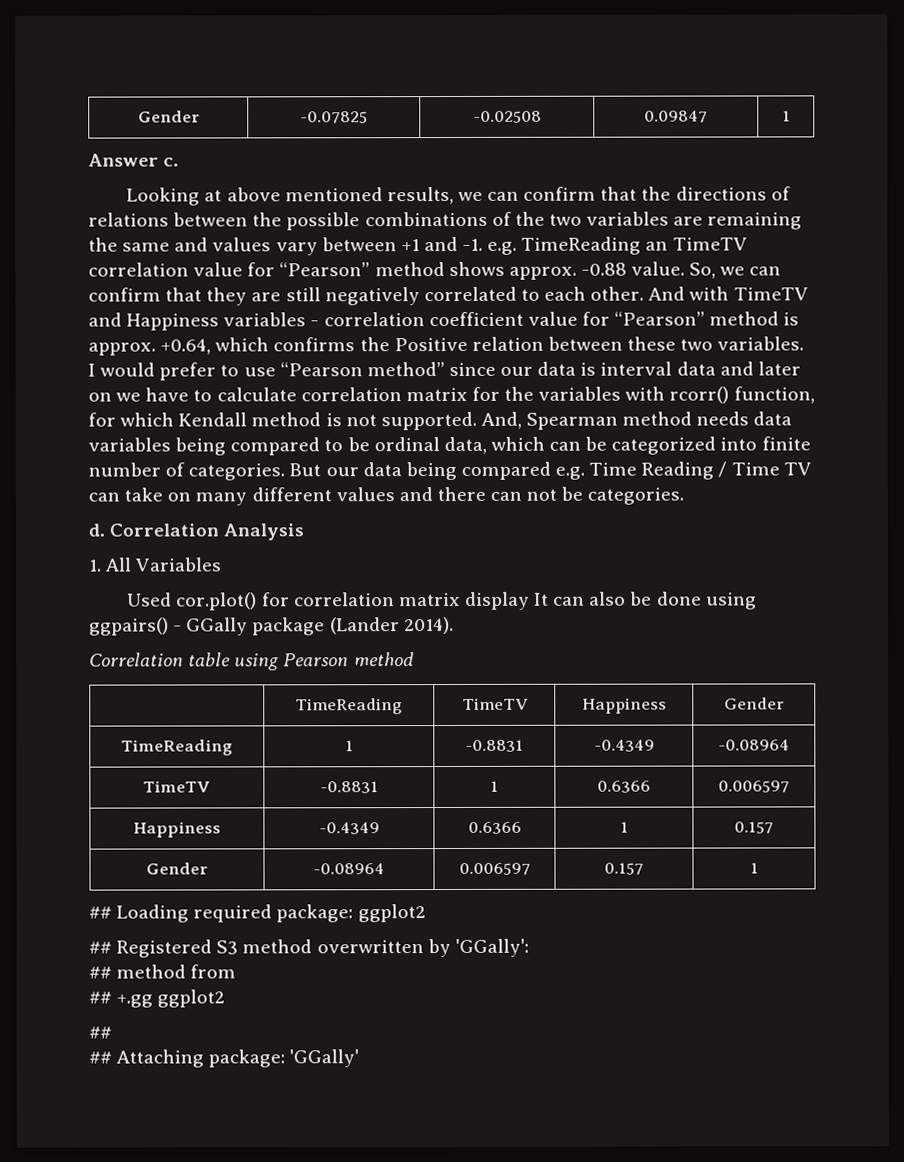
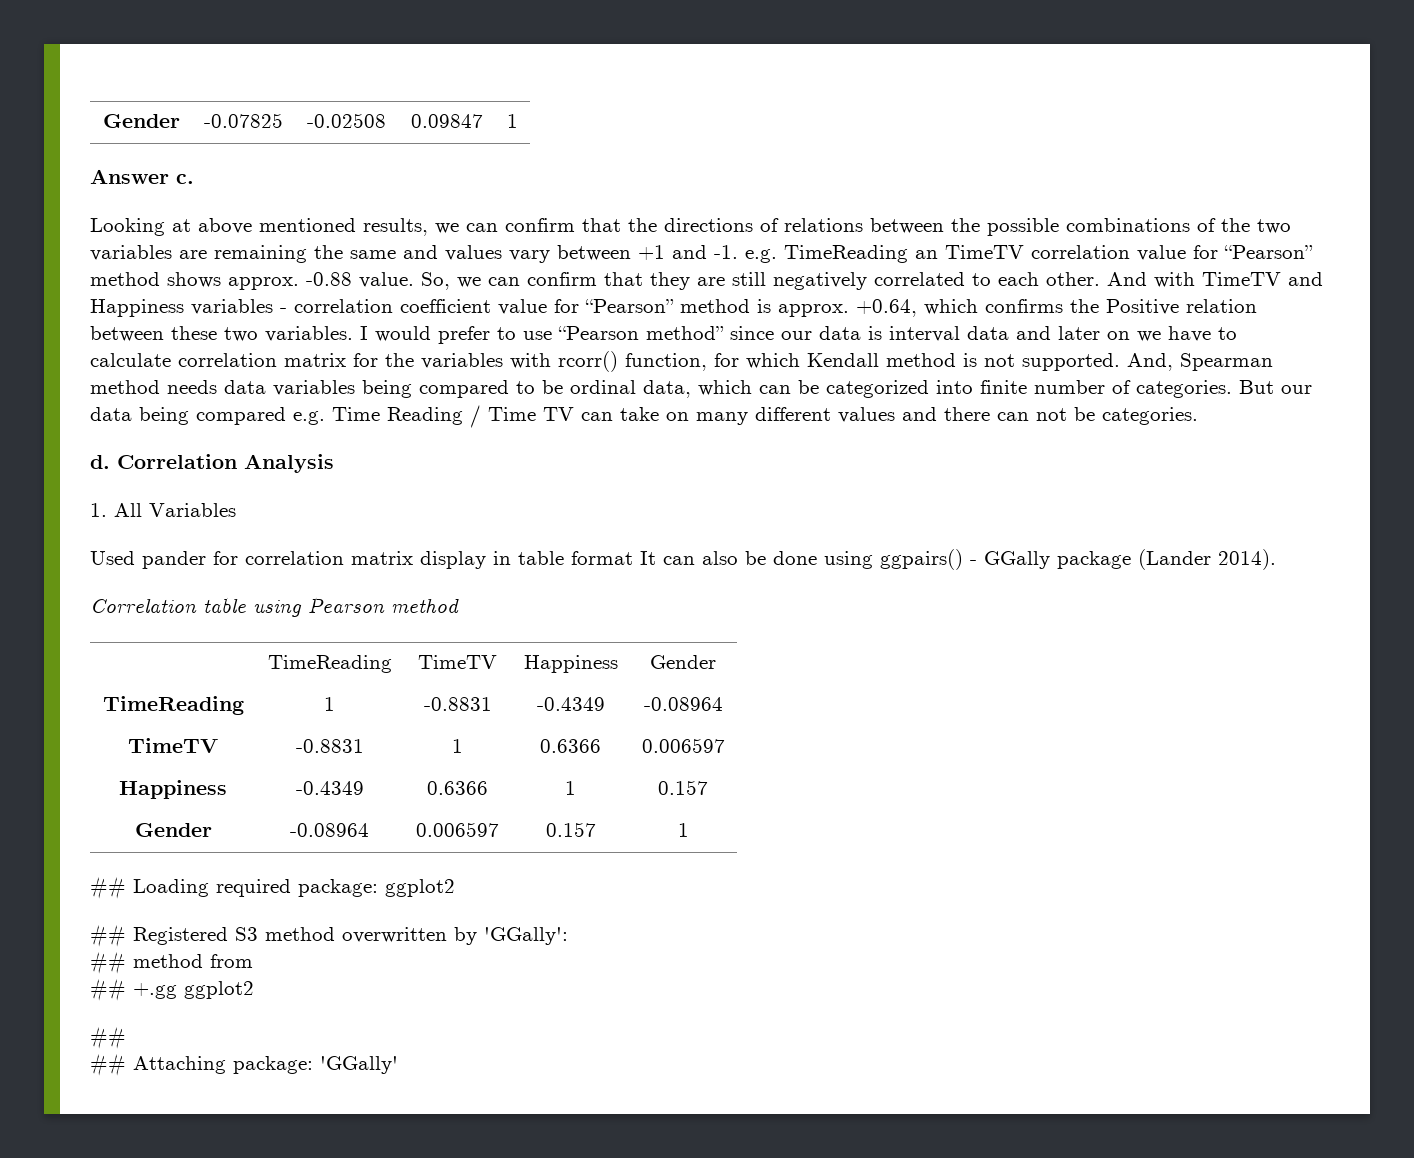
[176,592,258,611] cor.plot() -> [142,551,206,569] pander
(530, 600) none -> [493,551,633,565] in table format

